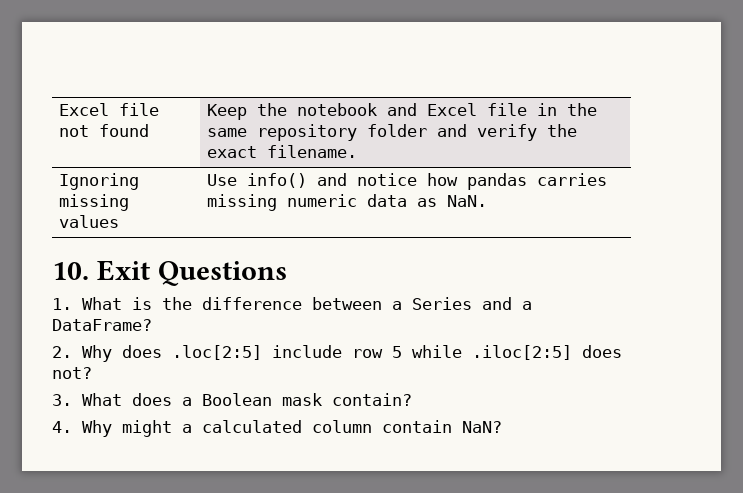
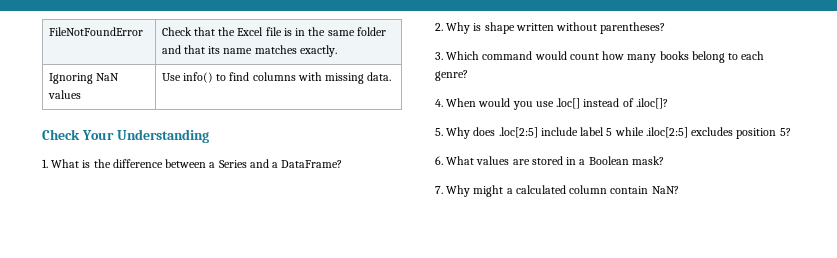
[59,103,160,116] [59,124,150,137] [207,103,528,120] Excel file not found | Keep the notebook and Excel file -> [48,27,143,36] [161,27,292,36] FileNotFoundError | Check that the Excel file is
[257,124,358,141] repository -> (355, 33) none
[477,124,578,141] [207,145,358,158] verify the exact filename. -> [183,45,337,57] that its name matches exactly.
[59,194,130,211] missing -> [95,73,119,81] NaN
[317,173,608,190] [207,194,488,211] [52,260,287,286] and notice how pandas carries missing numeric data as NaN. // 10. Exit Questions -> [216,72,392,84] [42,129,209,143] to find columns with missing data. // Check Your Understanding
(112, 353) none -> [473,22,666,34] [435,51,765,63] [435,70,468,81] [435,98,668,110] [435,127,471,139] is shape written without parentheses? // 3. Which command would count how many books belong to each genre? // 4. When would you use .loc[] instead of .iloc[]? // 5. Why
[352,349,383,358] row -> [580,127,605,136] label
[582,345,622,358] [52,367,92,379] [52,393,412,406] [52,421,72,433] does not? // 3. What does a Boolean mask contain? // 4. -> [691,127,791,139] [435,156,664,165] [435,186,443,194] excludes position 5? // 6. What values are stored in a Boolean mask? // 7.

